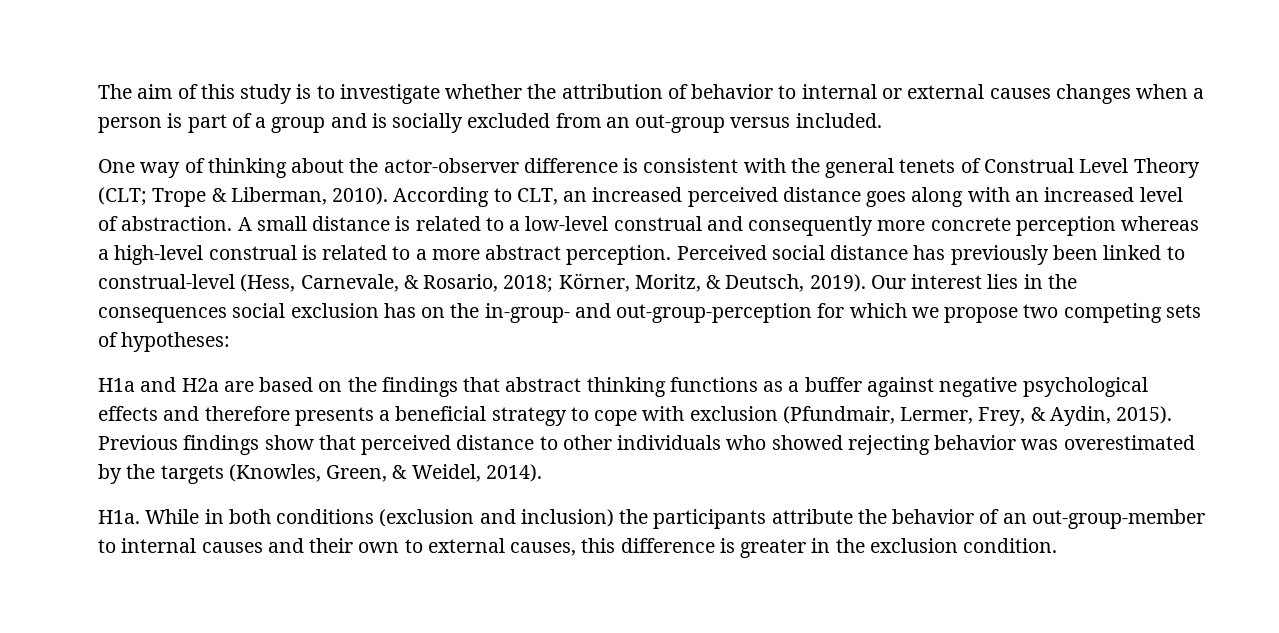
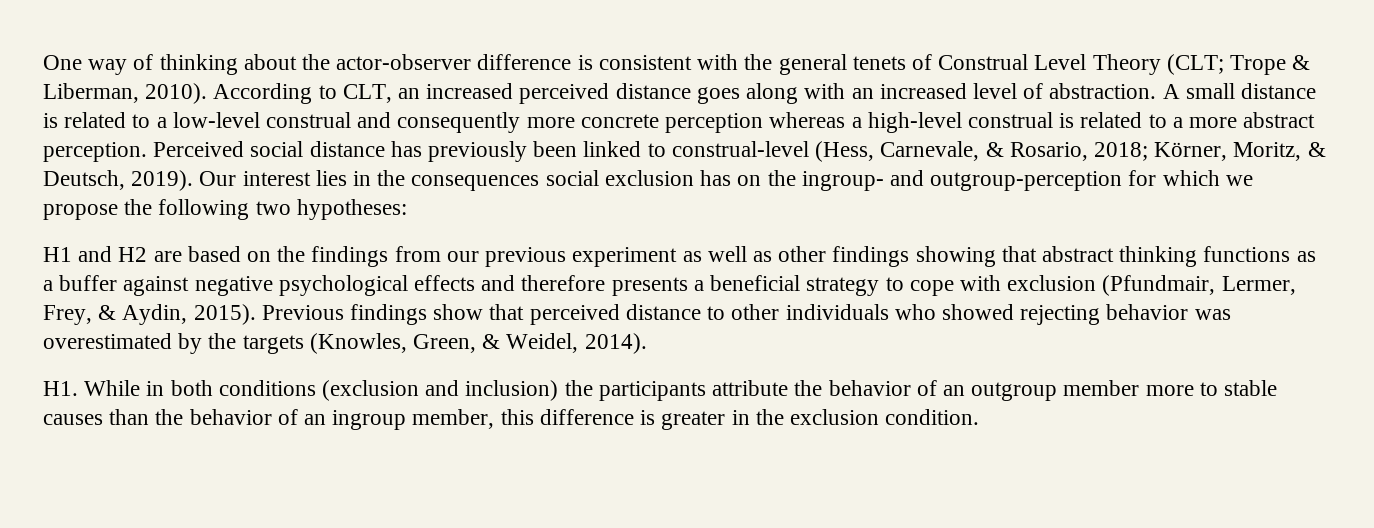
[98,84,1205,104] [98,113,882,133] The aim of this study is to investigate whether the attribution of behavior to internal or external causes changes when a person is part of a group and is socially excluded from an out-group versus included. // -> (43, 62) none
[484,303,813,323] in-group- and out-group-perception -> [801,170,1123,191] ingroup- and outgroup-perception
[1023,303,1201,323] [98,332,231,352] [98,377,219,392] two competing sets of hypotheses: // H1a and H2a -> [124,199,407,220] [43,246,148,262] the following two hypotheses: // H1 and H2
(458, 387) none -> [394,246,996,267] from our previous experiment as well as other findings showing
[98,510,140,524] H1a. -> [43,381,78,396] H1.
[1031,509,1205,529] [98,538,577,556] out-group-member to internal causes and their own to external causes, -> [971,380,1277,401] [43,409,495,430] outgroup member more to stable causes than the behavior of an ingroup member,

